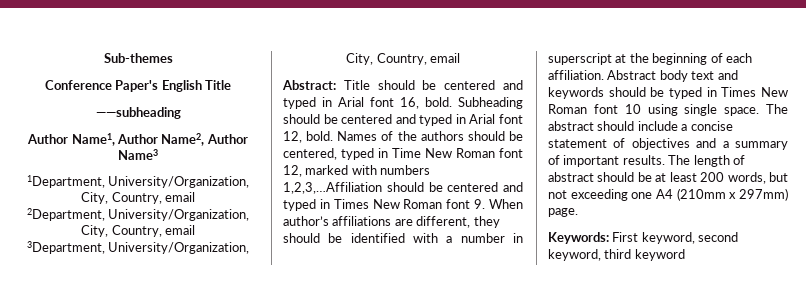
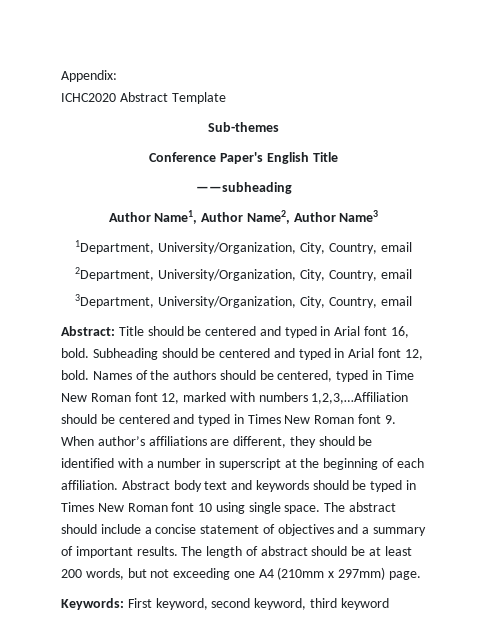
(103, 58) none -> [61,70,117,82] [61,92,226,104] Appendix: // ICHC2020 Abstract Template //

